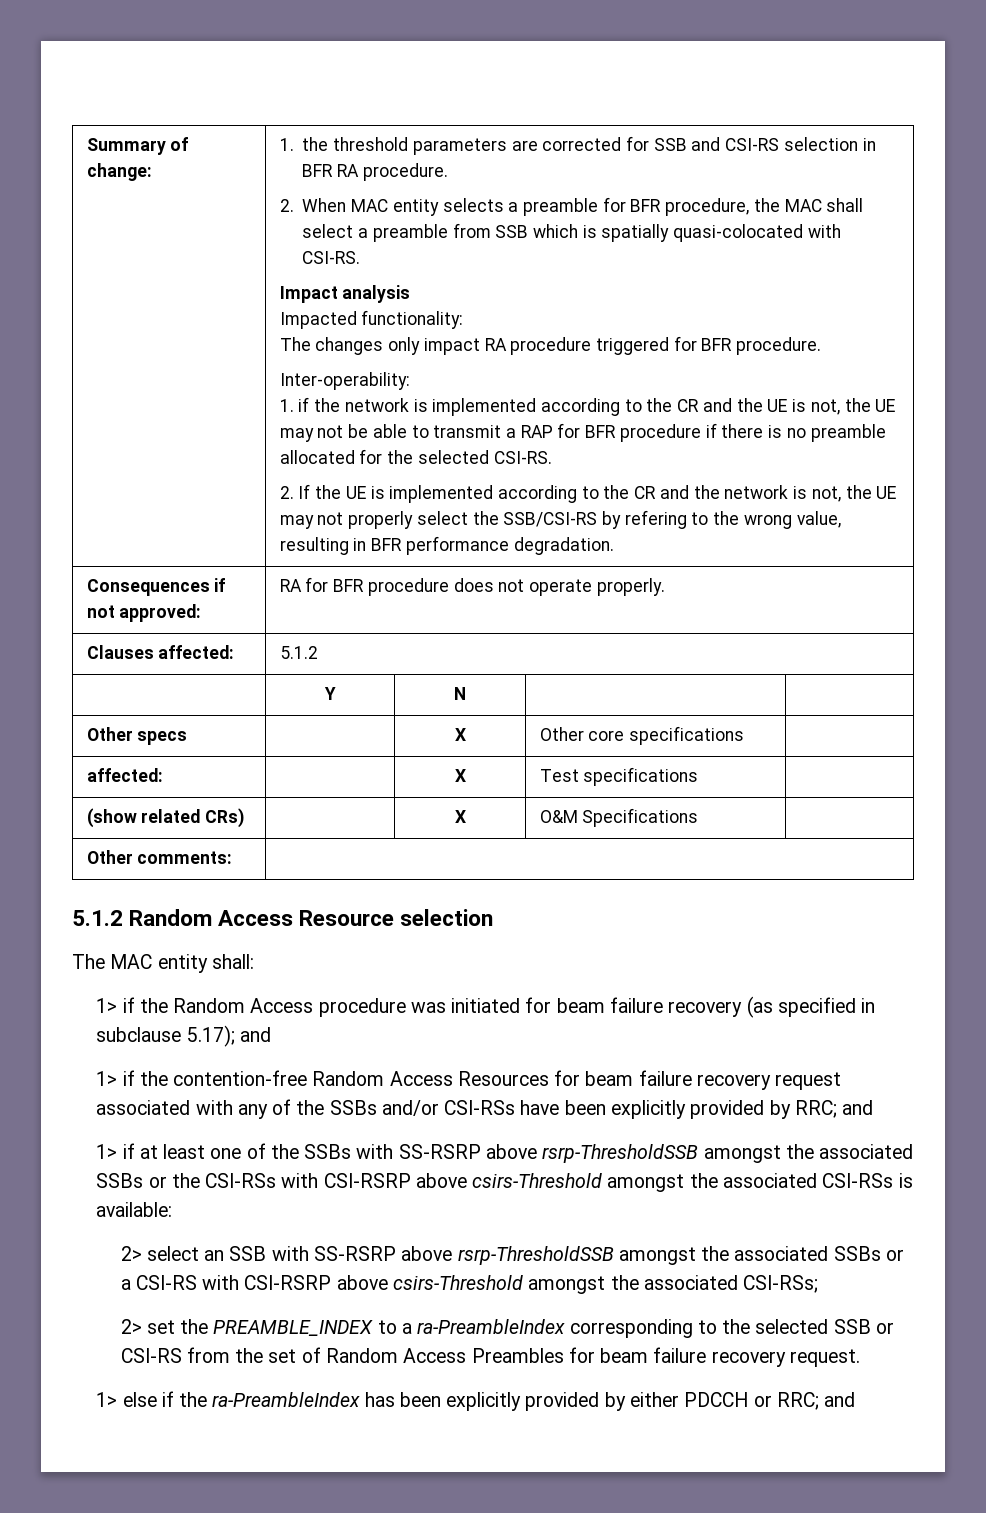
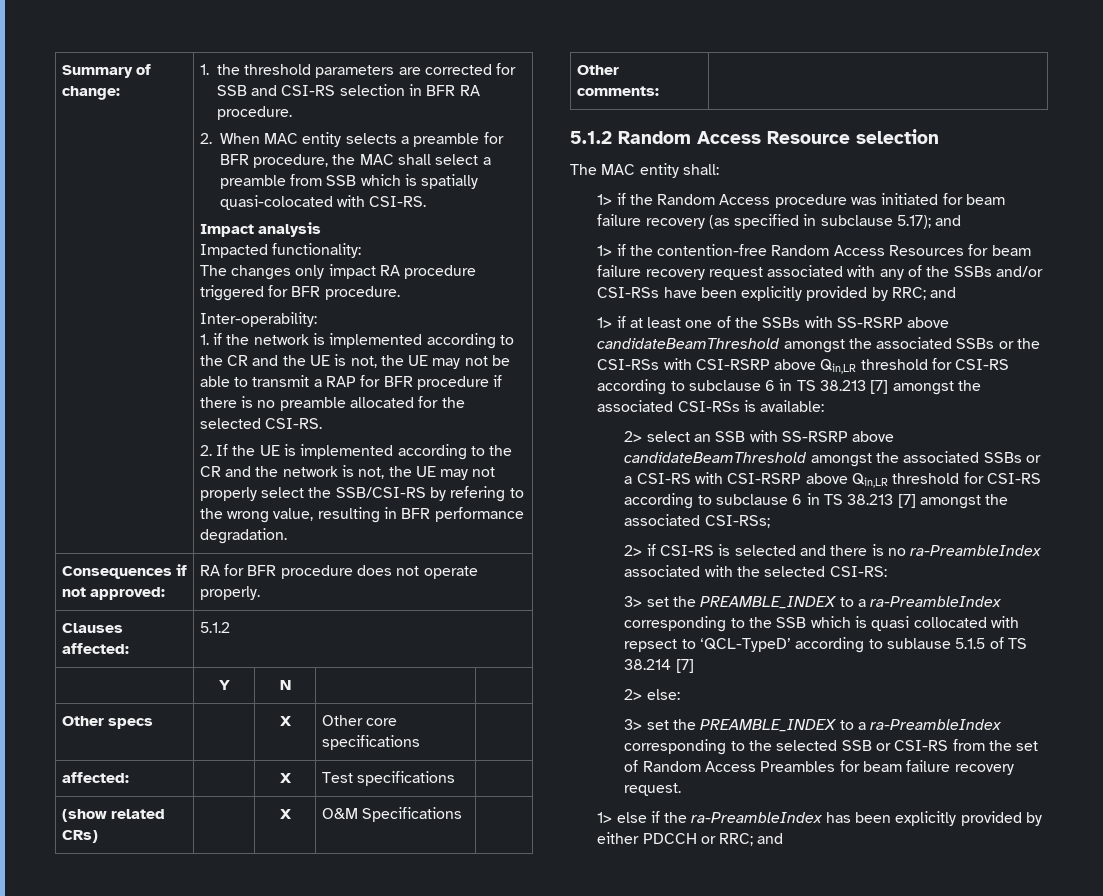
[542,1144,699,1163] rsrp-ThresholdSSB -> [597,338,781,349] candidateBeamThreshold
[472,1173,603,1188] csirs-Threshold -> [820,358,1010,374] [597,379,889,395] Qin,LR threshold for CSI-RS according to subclause 6 in TS 38.213 [7]
[457,1246,614,1265] rsrp-ThresholdSSB -> [624,452,808,463] candidateBeamThreshold
[392,1275,523,1290] csirs-Threshold -> [851,472,1041,488] [624,493,916,509] Qin,LR threshold for CSI-RS according to subclause 6 in TS 38.213 [7]
(142, 1326) none -> [646,544,1043,556] [624,565,887,577] [624,596,1003,609] [624,616,1019,632] [624,637,1027,653] [624,659,694,673] [624,689,680,700] [624,719,643,730] if CSI-RS is selected and there is no ra-PreambleIndex associated with the selected CSI-RS: // 3> set the PREAMBLE_INDEX to a ra-PreambleIndex corresponding to the SSB which is quasi collocated with repsect to ‘QCL-TypeD’ according to sublause 5.1.5 of TS 38.214 [7] // 2> else: // 3>

